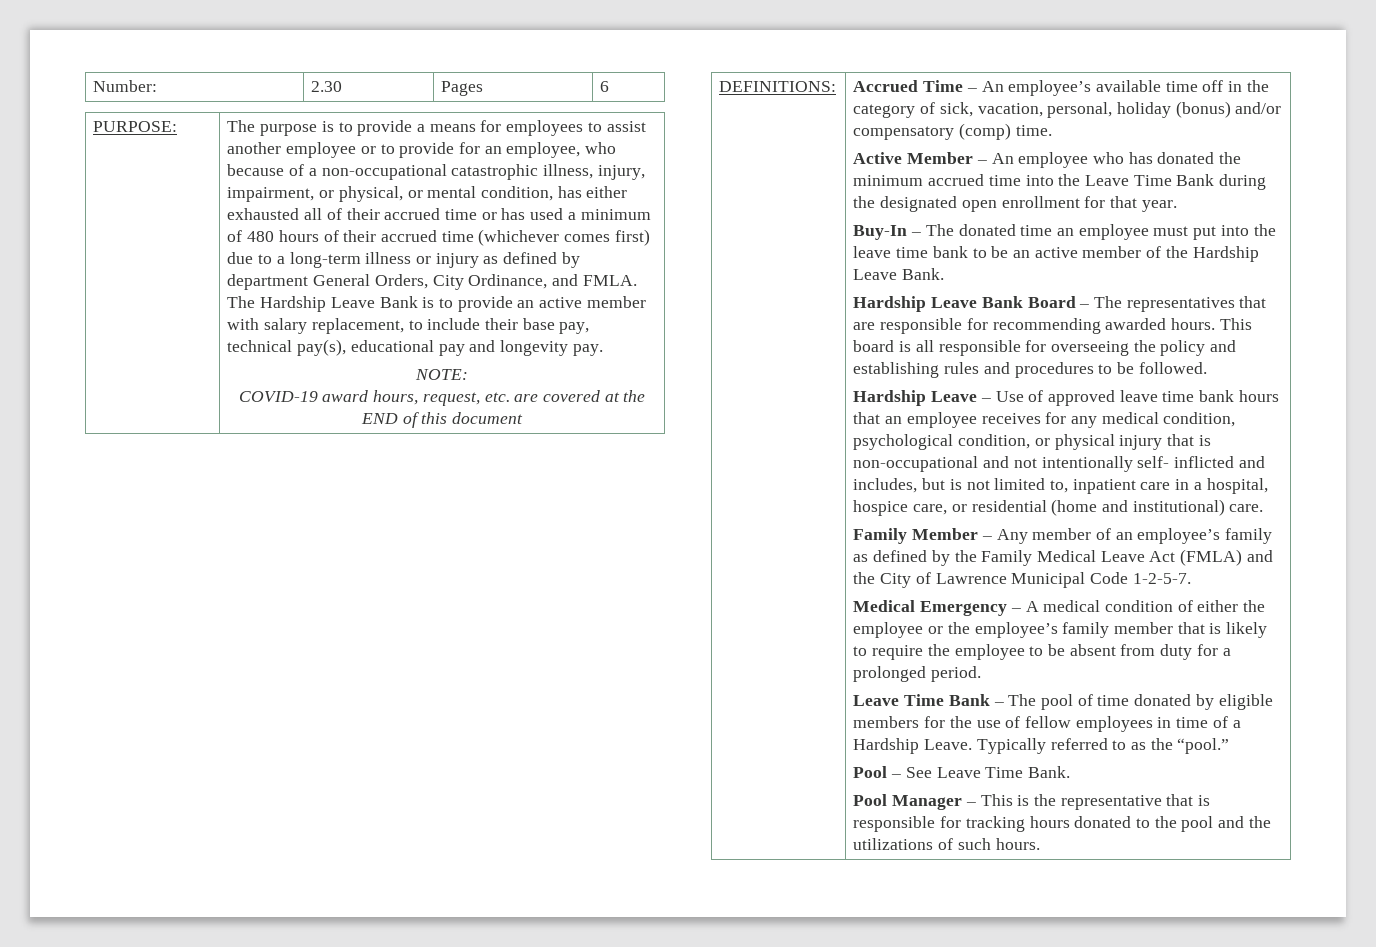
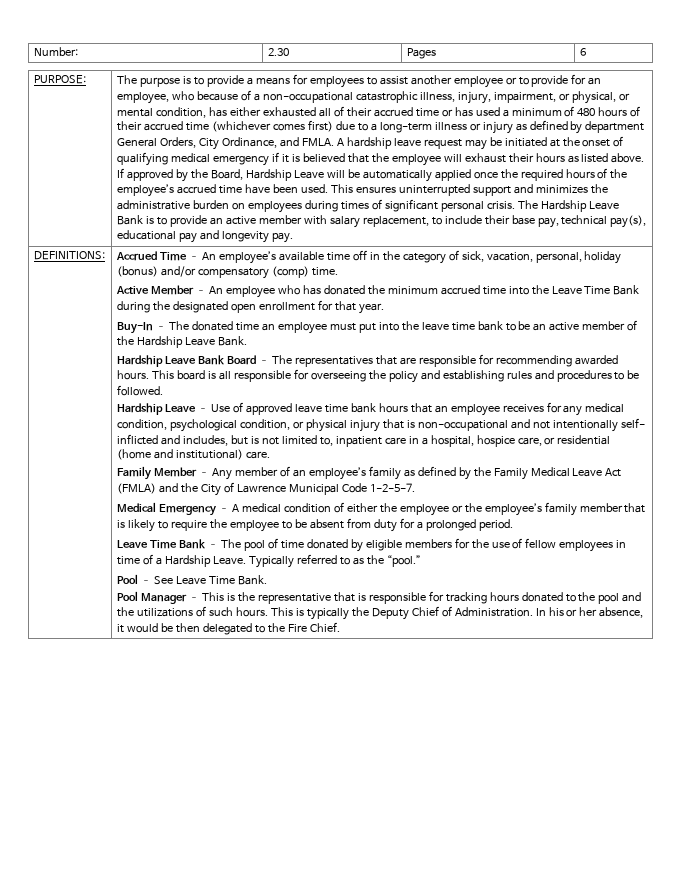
(637, 280) none -> [336,136,624,150] [116,152,645,166] [116,168,628,182] [116,184,608,197] [116,199,515,213] A hardship leave request may be initiated at the onset of qualifying medical emergency if it is believed that the employee will exhaust their hours as listed above. If approved by the Board, Hardship Leave will be automatically applied once the required hours of the employee’s accrued time have been used. This ensures uninterrupted support and minimizes the administrative burden on employees during times of significant personal crisis.
[415,369,468,380] [238,390,646,406] [360,412,524,428] // NOTE: // COVID-19 award hours, request, etc. are covered at the END of this document -> (293, 237) none
(1040, 844) none -> [270,606,644,620] [116,622,340,635] This is typically the Deputy Chief of Administration. In his or her absence, it would be then delegated to the Fire Chief.

